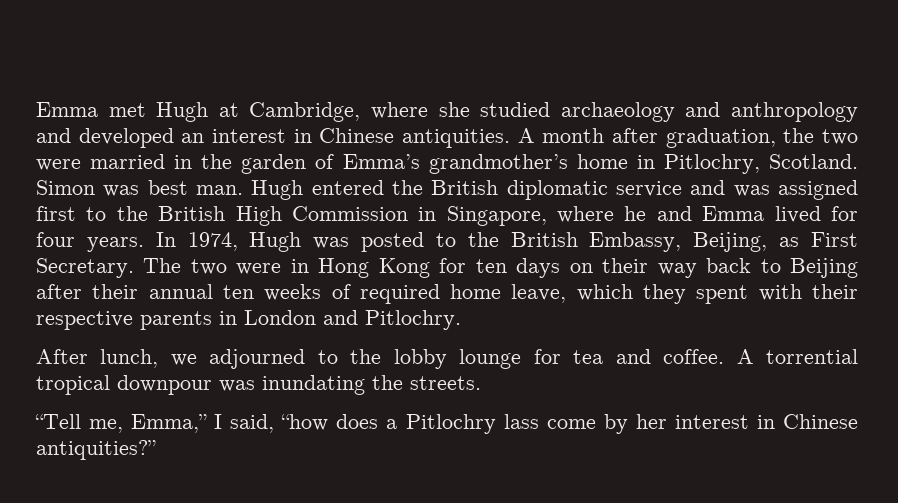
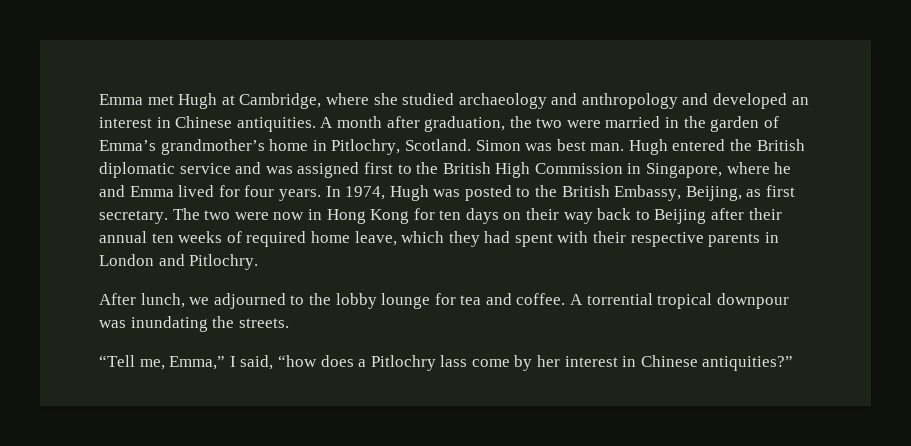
[811,232,858,247] [36,258,134,278] First Secretary. -> [766,185,796,197] [99,210,168,224] first secretary.
(282, 269) none -> [273,212,305,220] now
(687, 294) none -> [484,231,511,243] had

